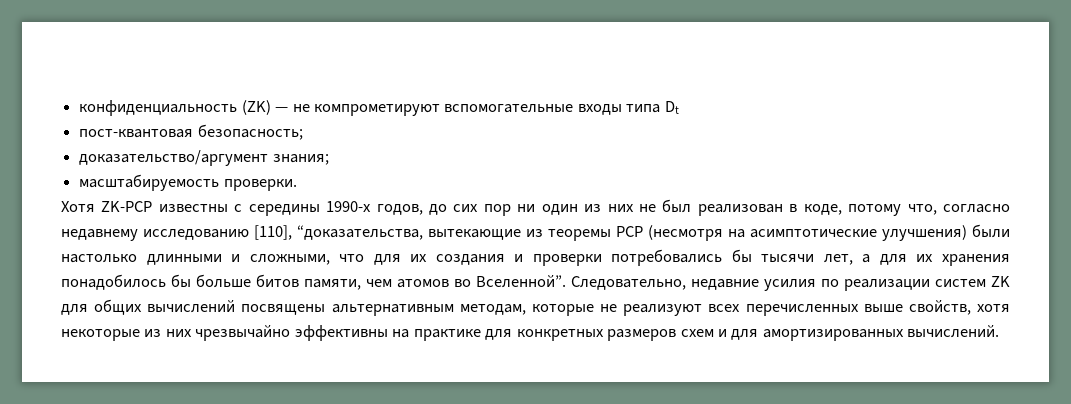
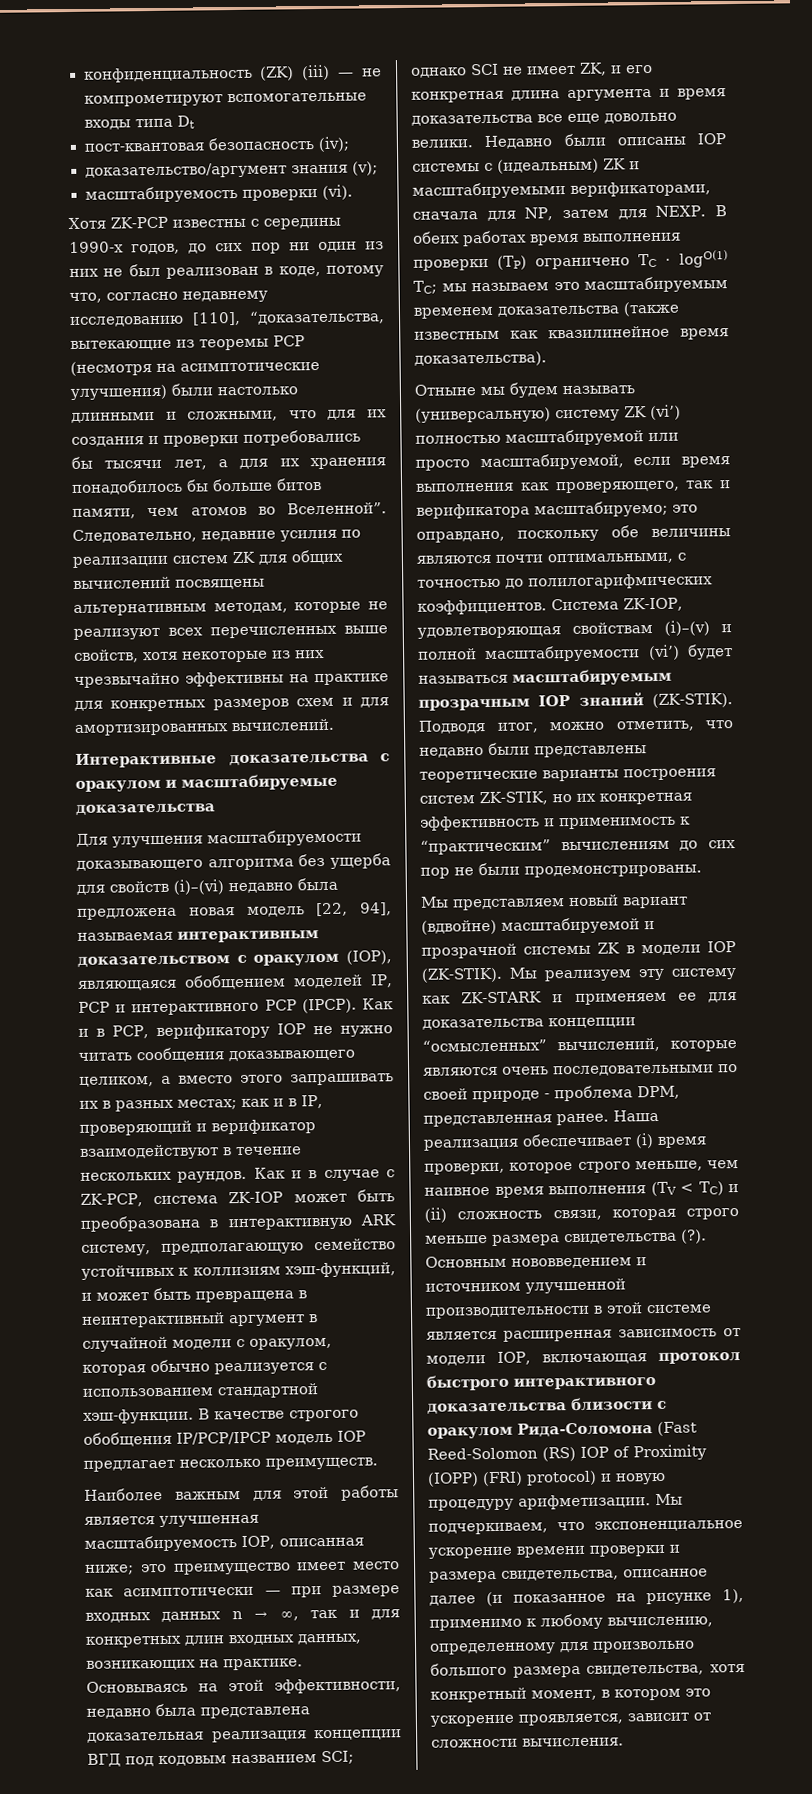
(271, 107) none -> [301,64,331,81] (iii)
[197,124,303,140] безопасность; -> [207,136,350,153] безопасность (iv);
[272,154,329,165] [79,174,297,191] знания; // масштабируемость проверки. -> [290,161,378,176] [84,184,353,203] знания (v); // масштабируемость проверки (vi).
(1000, 331) none -> [75,752,390,768] [75,773,338,792] [75,803,215,816] [76,829,362,848] [76,853,391,871] [76,877,338,895] [77,902,392,920] [77,930,319,943] [77,950,392,968] [77,974,394,991] [78,998,394,1016] [78,1023,393,1040] [78,1047,355,1063] [79,1073,394,1087] [79,1095,323,1112] [79,1119,316,1136] [79,1144,302,1160] [80,1167,395,1183] [80,1189,395,1207] [80,1214,396,1232] [81,1238,396,1256] [81,1262,396,1280] [81,1287,307,1303] [81,1312,318,1328] [82,1336,332,1352] [82,1359,327,1376] [82,1383,319,1399] [83,1408,359,1424] [83,1430,366,1447] [83,1457,378,1472] [84,1485,399,1501] [84,1514,259,1528] [84,1535,364,1552] [85,1561,400,1575] [85,1585,400,1598] [85,1609,400,1623] [85,1633,361,1648] [86,1658,303,1671] [86,1678,401,1694] [86,1703,310,1719] [87,1729,402,1743] [87,1750,354,1767] [411,62,653,78] [411,88,726,103] [411,112,677,126] [411,133,726,149] [412,158,640,174] [412,181,711,199] [412,205,727,221] [412,230,681,247] [413,250,728,271] [413,276,728,294] [413,301,680,319] [414,325,729,340] [414,351,547,367] [414,382,635,398] [415,404,681,423] [415,429,679,446] [415,453,730,471] [416,480,731,494] [416,500,698,519] [416,525,731,543] [416,552,686,565] [417,573,713,590] [417,597,683,615] [417,620,732,639] [418,644,733,663] [418,668,672,686] [418,692,734,711] [418,720,733,734] [419,742,647,758] [419,768,716,783] [419,791,692,806] [420,815,691,831] [420,839,736,855] [420,862,702,879] [420,894,688,911] [421,917,655,935] [421,941,736,959] [421,967,737,983] [422,991,737,1005] [422,1017,636,1030] [422,1037,737,1053] [423,1064,738,1077] [423,1085,680,1103] [423,1109,659,1127] [423,1133,707,1151] [424,1160,739,1175] [424,1181,739,1198] [424,1207,739,1223] [425,1229,707,1246] [425,1255,647,1269] [425,1278,626,1294] [425,1302,712,1319] [426,1328,741,1342] [426,1351,741,1366] [426,1374,656,1391] [427,1397,667,1415] [427,1421,697,1439] [427,1444,707,1462] [427,1470,666,1487] [428,1493,683,1511] [428,1519,743,1535] [428,1544,680,1559] [429,1568,708,1583] [429,1588,744,1607] [429,1613,713,1631] [429,1640,695,1655] [430,1662,745,1678] [430,1687,711,1703] [430,1712,711,1727] [431,1737,624,1748] // Интерактивные доказательства с оракулом и масштабируемые доказательства // Для улучшения масштабируемости доказывающего алгоритма без ущерба для свойств (i)–(vi) недавно была предложена новая модель [22, 94], называемая интерактивным доказательством с оракулом (IOP), являющаяся обобщением моделей IP, PCP и интерактивного PCP (IPCP). Как и в PCP, верификатору IOP не нужно читать сообщения доказывающего целиком, а вместо этого запрашивать их в разных местах; как и в IP, проверяющий и верификатор взаимодействуют в течение нескольких раундов. Как и в случае с ZK-PCP, система ZK-IOP может быть преобразована в интерактивную ARK систему, предполагающую семейство устойчивых к коллизиям хэш-функций, и может быть превращена в неинтерактивный аргумент в случайной модели с оракулом, которая обычно реализуется с использованием стандартной хэш-функции. В качестве строгого обобщения IP/PCP/IPCP модель IOP предлагает несколько преимуществ. // Наиболее важным для этой работы является улучшенная масштабируемость IOP, описанная ниже; это преимущество имеет место как асимптотически — при размере входных данных n → ∞, так и для конкретных длин входных данных, возникающих на практике. Основываясь на этой эффективности, недавно была представлена доказательная реализация концепции ВГД под кодовым названием SCI; однако SCI не имеет ZK, и его конкретная длина аргумента и время доказательства все еще довольно велики. Недавно были описаны IOP системы с (идеальным) ZK и масштабируемыми верификаторами, сначала для NP, затем для NEXP. В обеих работах время выполнения проверки (TP) ограничено TC · logO(1) TC; мы называем это масштабируемым временем доказательства (также известным как квазилинейное время доказательства). // Отныне мы будем называть (универсальную) систему ZK (vi’) полностью масштабируемой или просто масштабируемой, если время выполнения как проверяющего, так и верификатора масштабируемо; это оправдано, поскольку обе величины являются почти оптимальными, с точностью до полилогарифмических коэффициентов. Система ZK-IOP, удовлетворяющая свойствам (i)–(v) и полной масштабируемости (vi’) будет называться масштабируемым прозрачным IOP знаний (ZK-STIK). Подводя итог, можно отметить, что недавно были представлены теоретические варианты построения систем ZK-STIK, но их конкретная эффективность и применимость к “практическим” вычислениям до сих пор не были продемонстрированы. // Мы представляем новый вариант (вдвойне) масштабируемой и прозрачной системы ZK в модели IOP (ZK-STIK). Мы реализуем эту систему как ZK-STARK и применяем ее для доказательства концепции “осмысленных” вычислений, которые являются очень последовательными по своей природе - проблема DPM, представленная ранее. Наша реализация обеспечивает (i) время проверки, которое строго меньше, чем наивное время выполнения (TV < TC) и (ii) сложность связи, которая строго меньше размера свидетельства (?). Основным нововведением и источником улучшенной производительности в этой системе является расширенная зависимость от модели IOP, включающая протокол быстрого интерактивного доказательства близости с оракулом Рида-Соломона (Fast Reed-Solomon (RS) IOP of Proximity (IOPP) (FRI) protocol) и новую процедуру арифметизации. Мы подчеркиваем, что экспоненциальное ускорение времени проверки и размера свидетельства, описанное далее (и показанное на рисунке 1), применимо к любому вычислению, определенному для произвольно большого размера свидетельства, хотя конкретный момент, в котором это ускорение проявляется, зависит от сложности вычисления.

